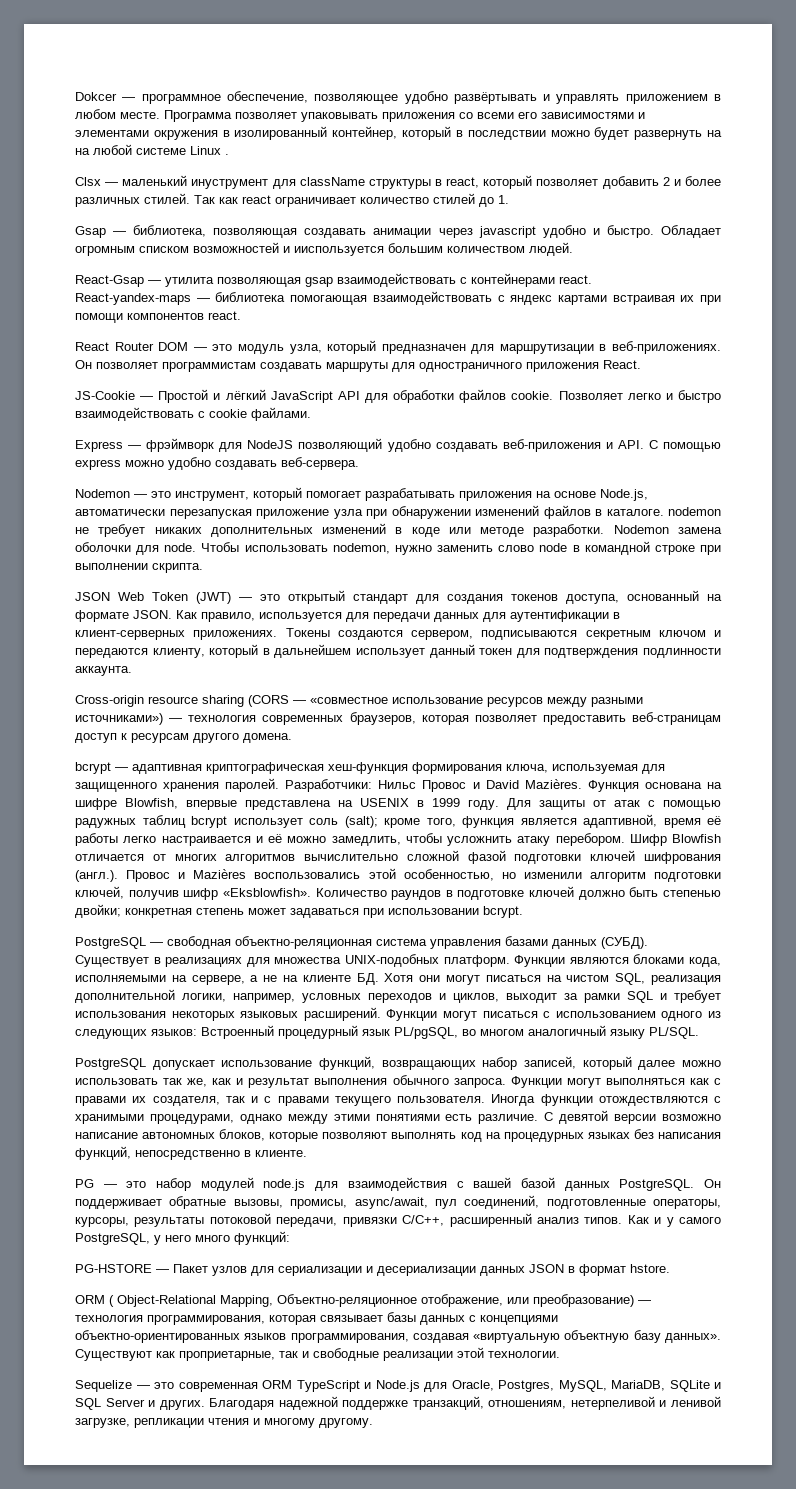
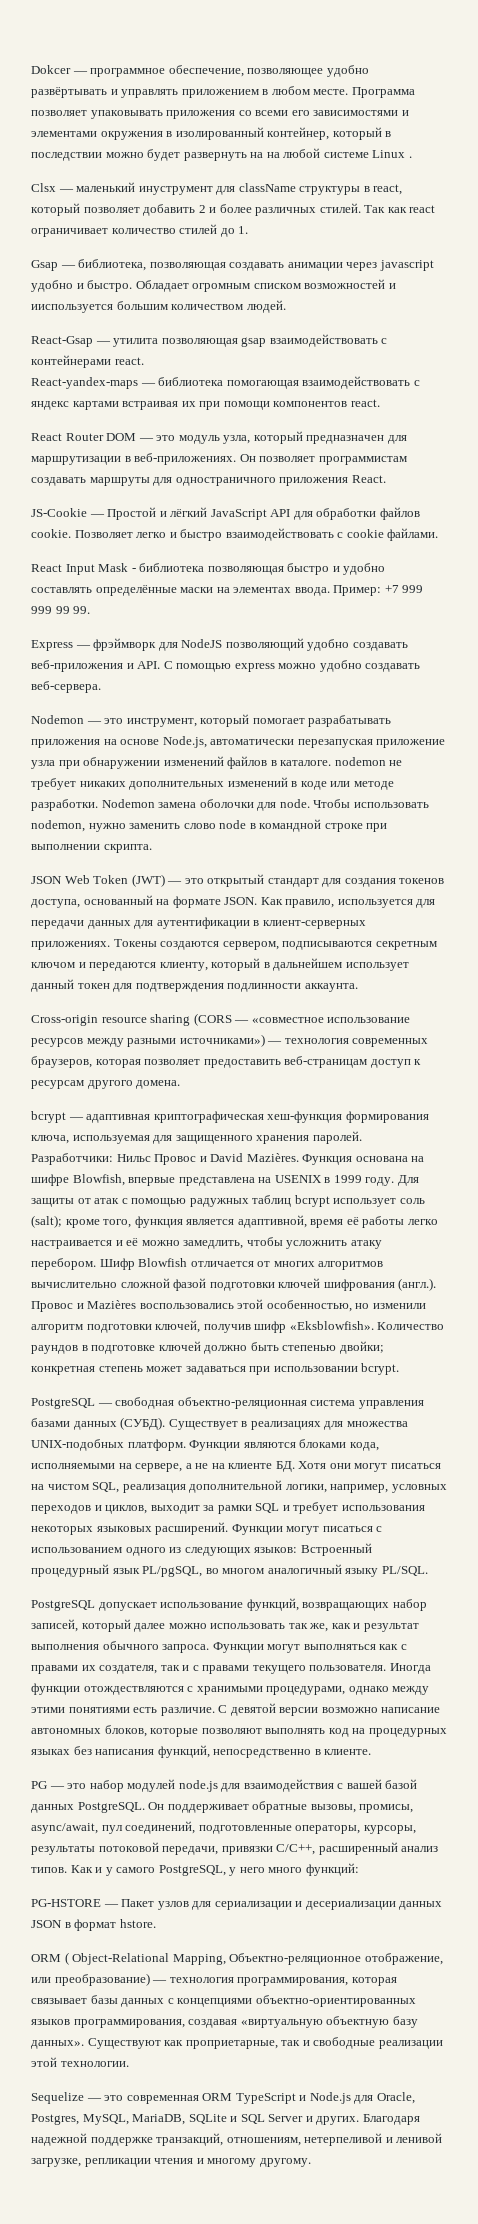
(311, 414) none -> [31,563,386,575] [31,585,424,596] [31,606,91,614] // React Input Mask - библиотека позволяющая быстро и удобно составлять определённые маски на элементах ввода. Пример: +7 999 999 99 99.

